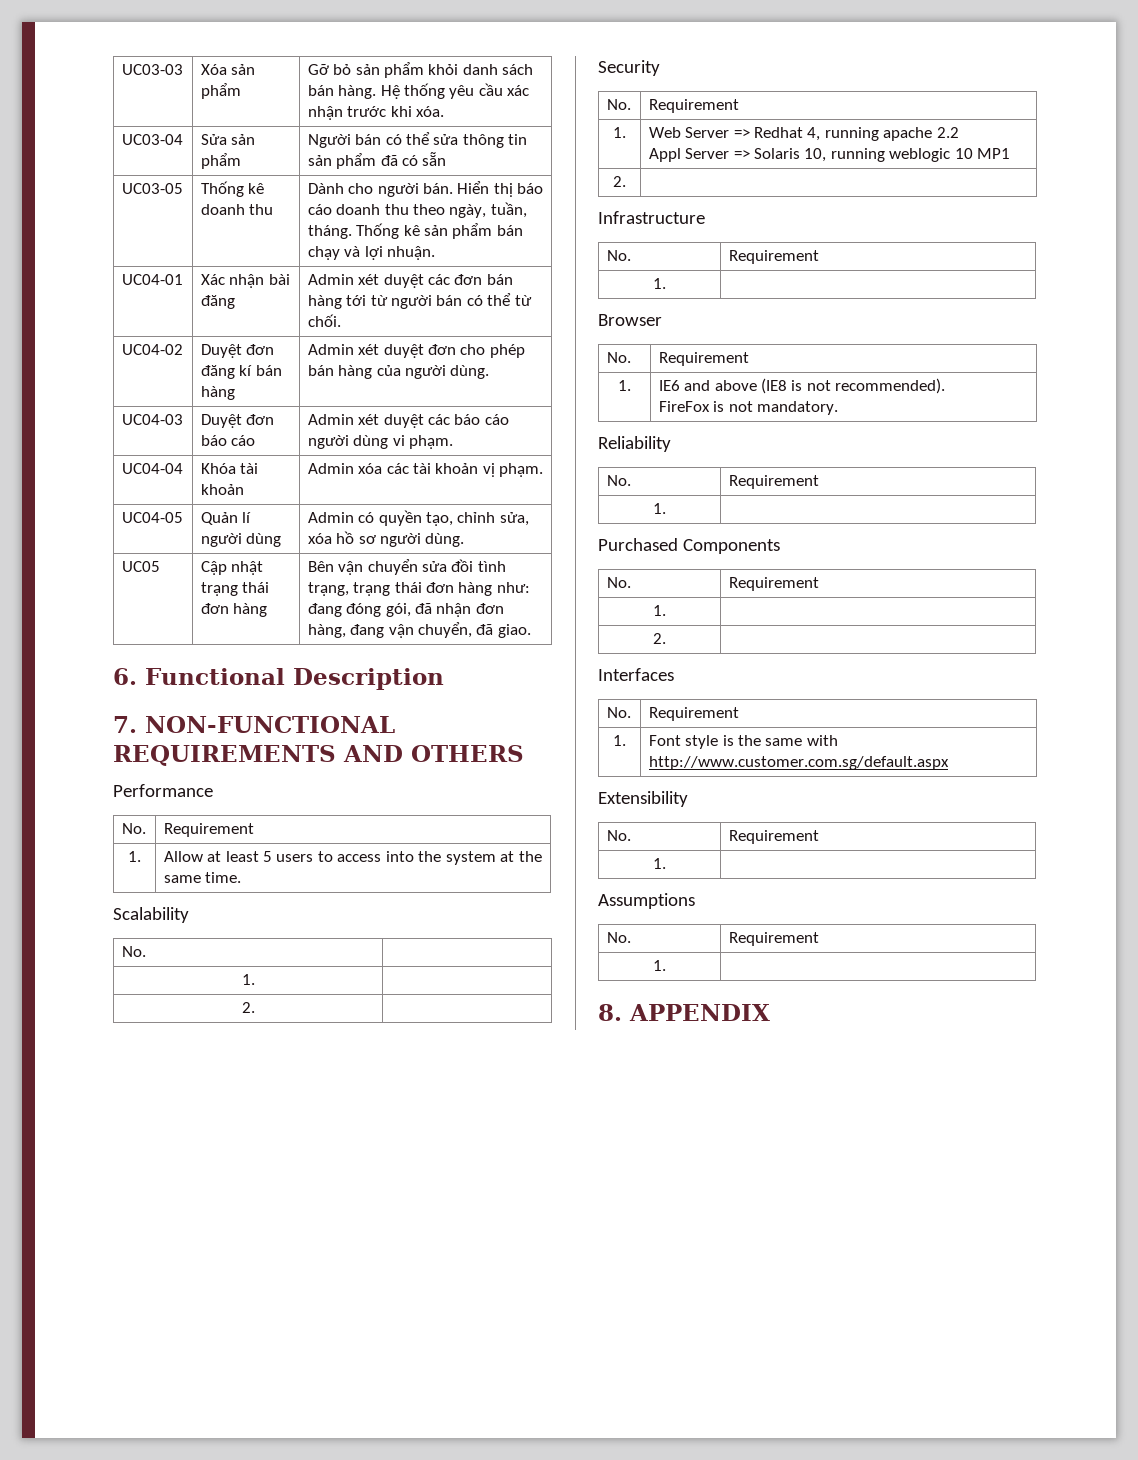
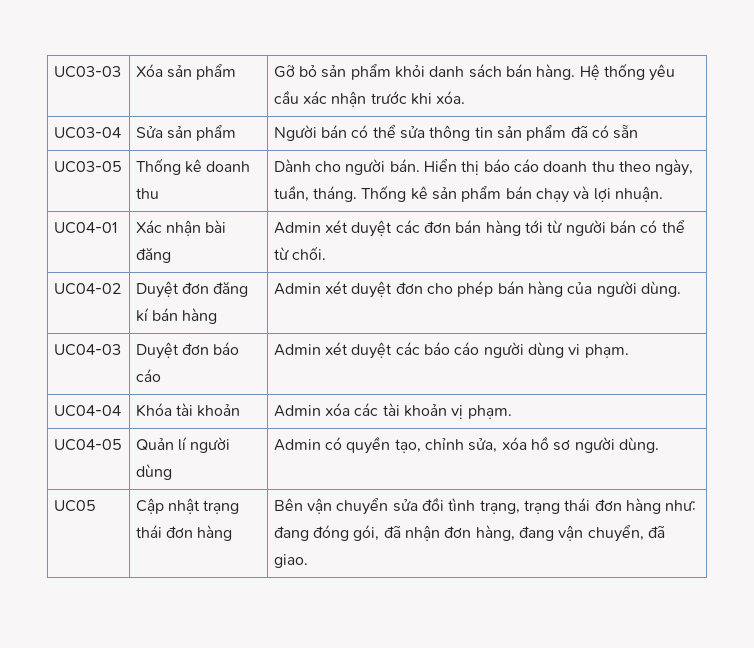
[113,668,444,690] [113,716,395,733] [113,745,524,766] [113,784,213,797] [121,823,146,834] [163,823,254,837] [128,851,141,862] [163,851,542,865] [163,872,242,883] [113,907,189,923] [121,946,146,957] [241,974,255,985] [241,1002,255,1013] [598,60,660,76] [606,99,631,110] [648,99,739,113] [613,127,626,138] [648,127,959,141] [648,148,1011,162] [613,176,626,187] [598,211,705,224] [606,250,631,261] [728,250,819,264] [653,278,666,289] [598,314,662,326] [606,352,631,363] [658,352,749,366] [618,380,631,391] [658,378,946,394] [658,401,838,415] [598,436,671,452] [606,475,631,486] [728,475,819,489] [653,503,666,514] [598,538,780,554] [606,577,631,588] [728,577,819,591] [653,605,666,616] [653,633,666,644] [598,668,674,681] [606,707,631,718] [648,707,739,721] [613,735,626,746] [648,735,838,749] [648,756,949,770] [598,791,688,807] [606,830,631,841] [728,830,819,844] [653,858,666,869] [598,893,695,909] [606,932,631,943] [728,932,819,946] [653,960,666,971] [598,1004,770,1021] // 6. Functional Description // 7. NON-FUNCTIONAL REQUIREMENTS AND OTHERS // Performance // No. | Requirement // 1. | Allow at least 5 users to access into the system at the same time. // Scalability // No. | // 1. | // 2. | // Security // No. | Requirement // 1. | Web Server => Redhat 4, running apache 2.2 // Appl Server => Solaris 10, running weblogic 10 MP1 // 2. | // Infrastructure // No. | Requirement // 1. | // Browser // No. | Requirement // 1. | IE6 and above (IE8 is not recommended). // FireFox is not mandatory. // Reliability // No. | Requirement // 1. | // Purchased Components // No. | Requirement // 1. | // 2. | // Interfaces // No. | Requirement // 1. | Font style is the same with http://www.customer.com.sg/default.aspx // Extensibility // No. | Requirement // 1. | // Assumptions // No. | Requirement // 1. | // 8. APPENDIX -> (308, 561) none

